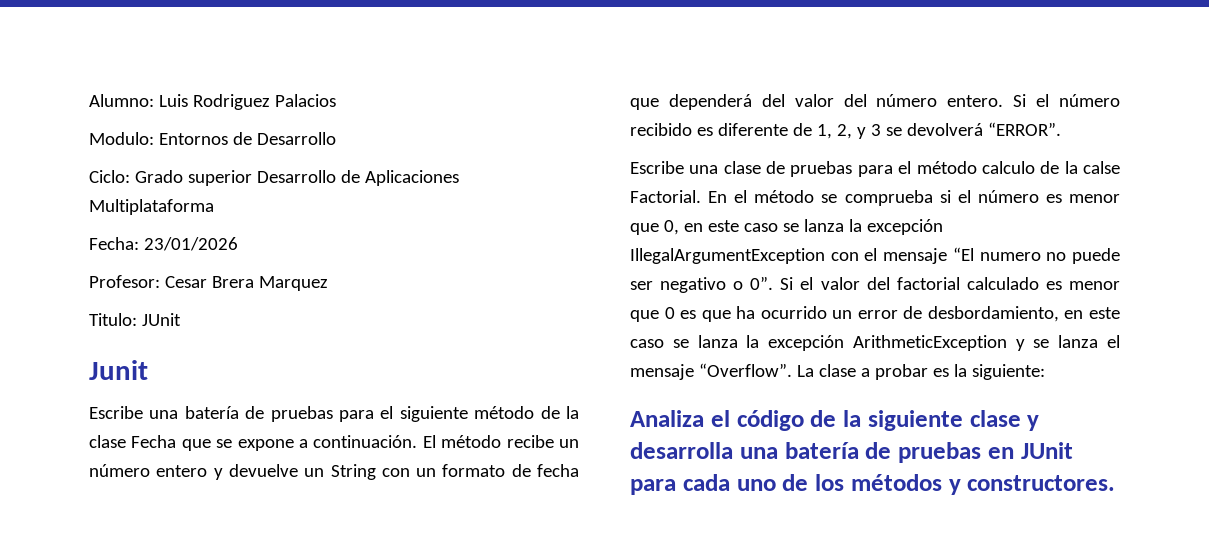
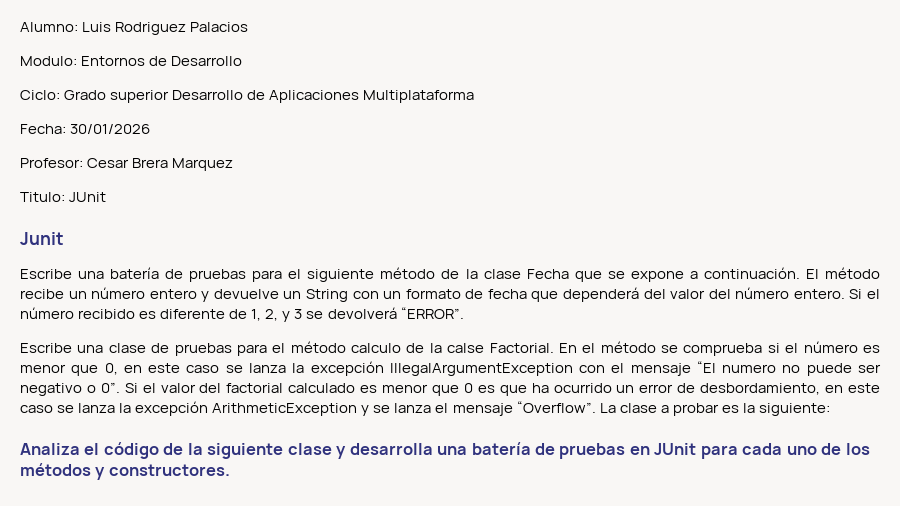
[143,237,238,251] 23/01/2026 -> [70,124,151,134] 30/01/2026

